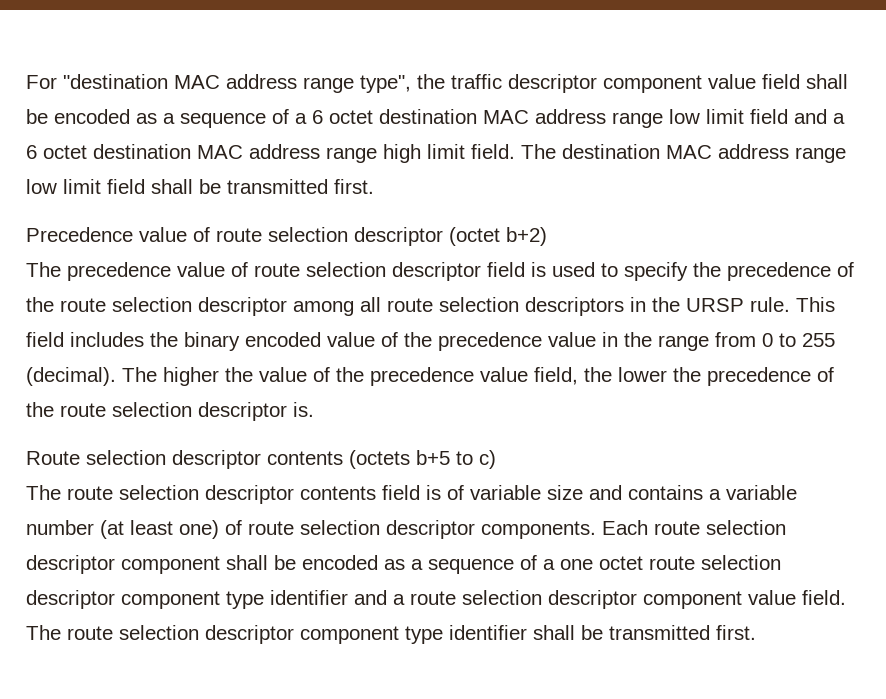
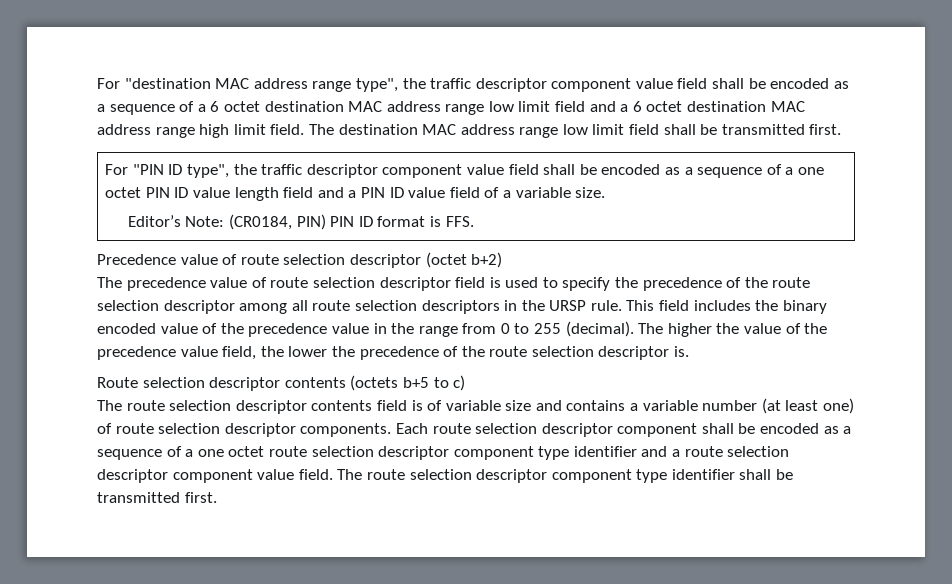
(374, 186) none -> [105,164,824,178] [105,187,606,201] [127,214,474,230] // For "PIN ID type", the traffic descriptor component value field shall be encoded as a sequence of a one octet PIN ID value length field and a PIN ID value field of a variable size. // Editor’s Note: (CR0184, PIN) PIN ID format is FFS.

